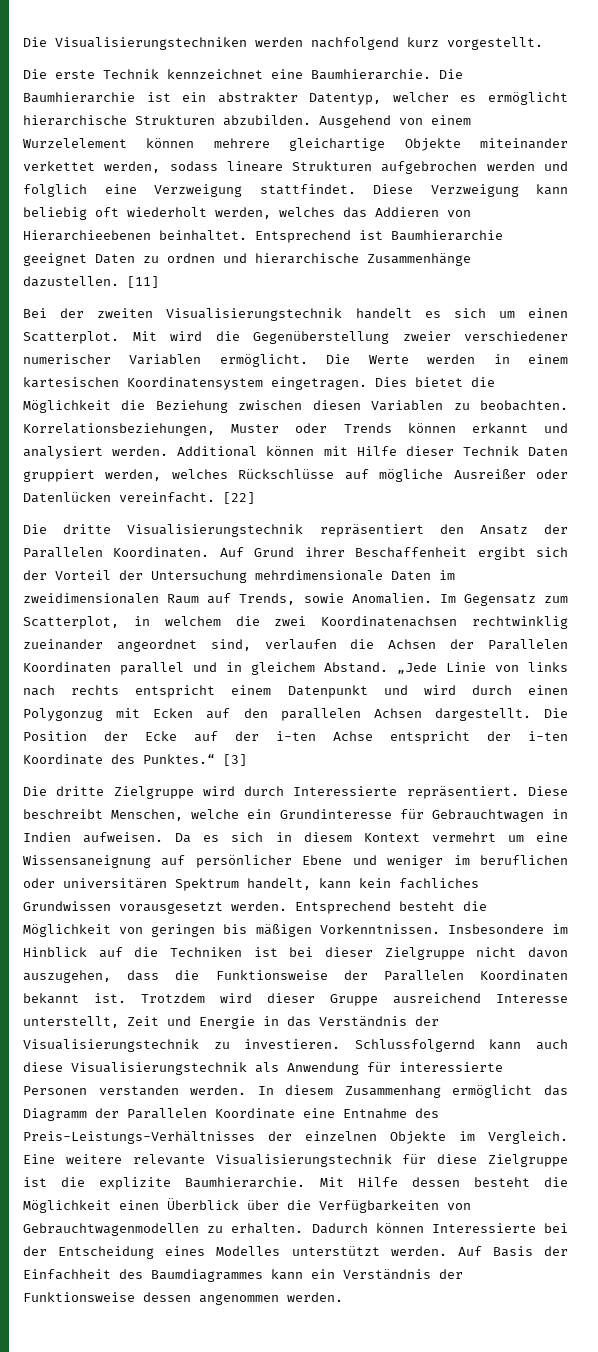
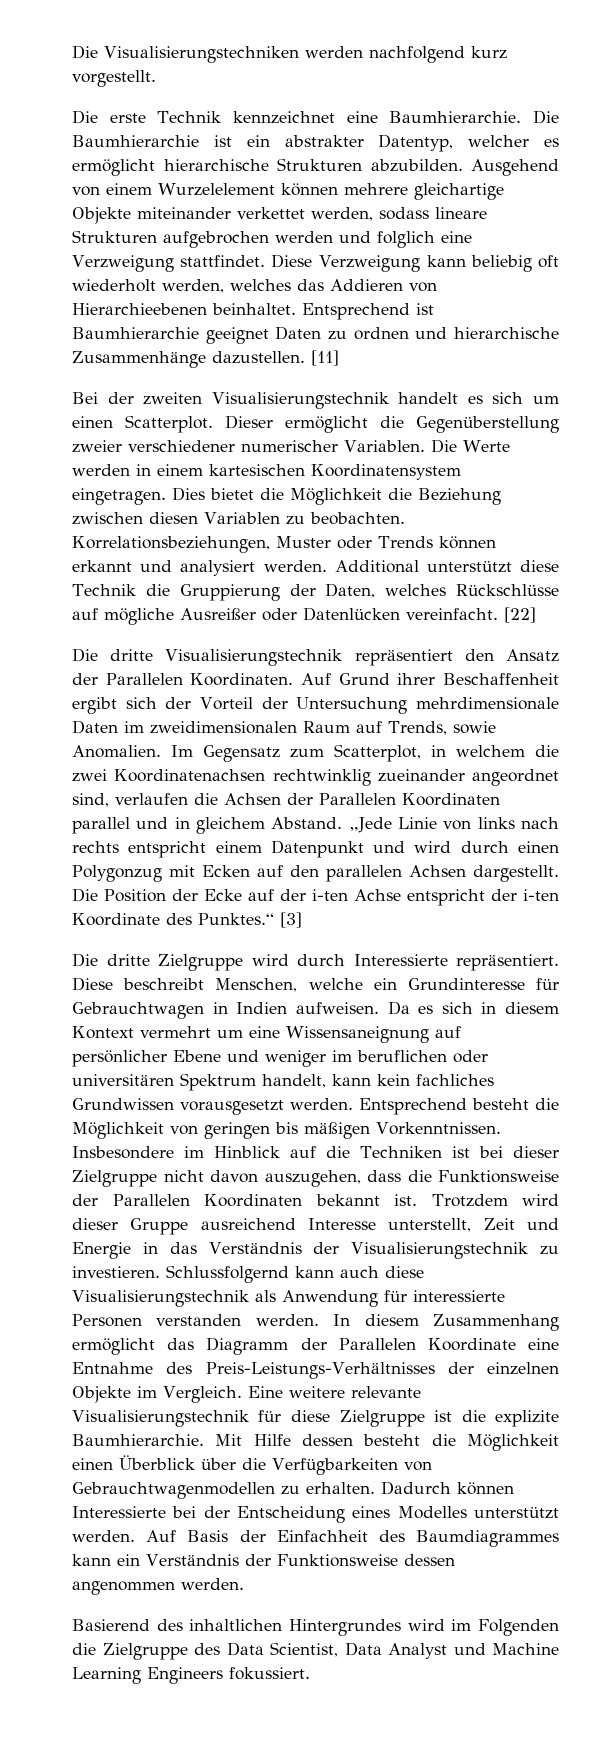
[132,331,202,341] Mit wird -> [225,415,368,433] Dieser ermöglicht
[129,354,308,367] Variablen ermöglicht. -> [344,440,425,452] Variablen.
[266,446,568,457] [23,469,162,482] können mit Hilfe dieser Technik Daten gruppiert werden, -> [426,560,559,573] [72,583,376,601] unterstützt diese Technik die Gruppierung der Daten,
(343, 1297) none -> [72,1619,559,1636] [72,1642,559,1660] [72,1667,310,1684] // Basierend des inhaltlichen Hintergrundes wird im Folgenden die Zielgruppe des Data Scientist, Data Analyst und Machine Learning Engineers fokussiert.

